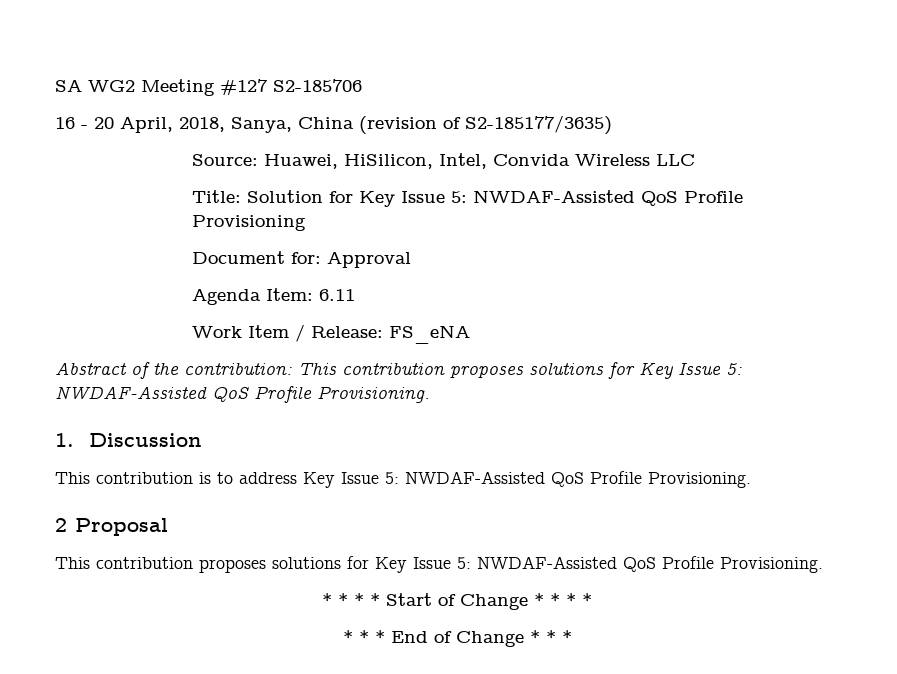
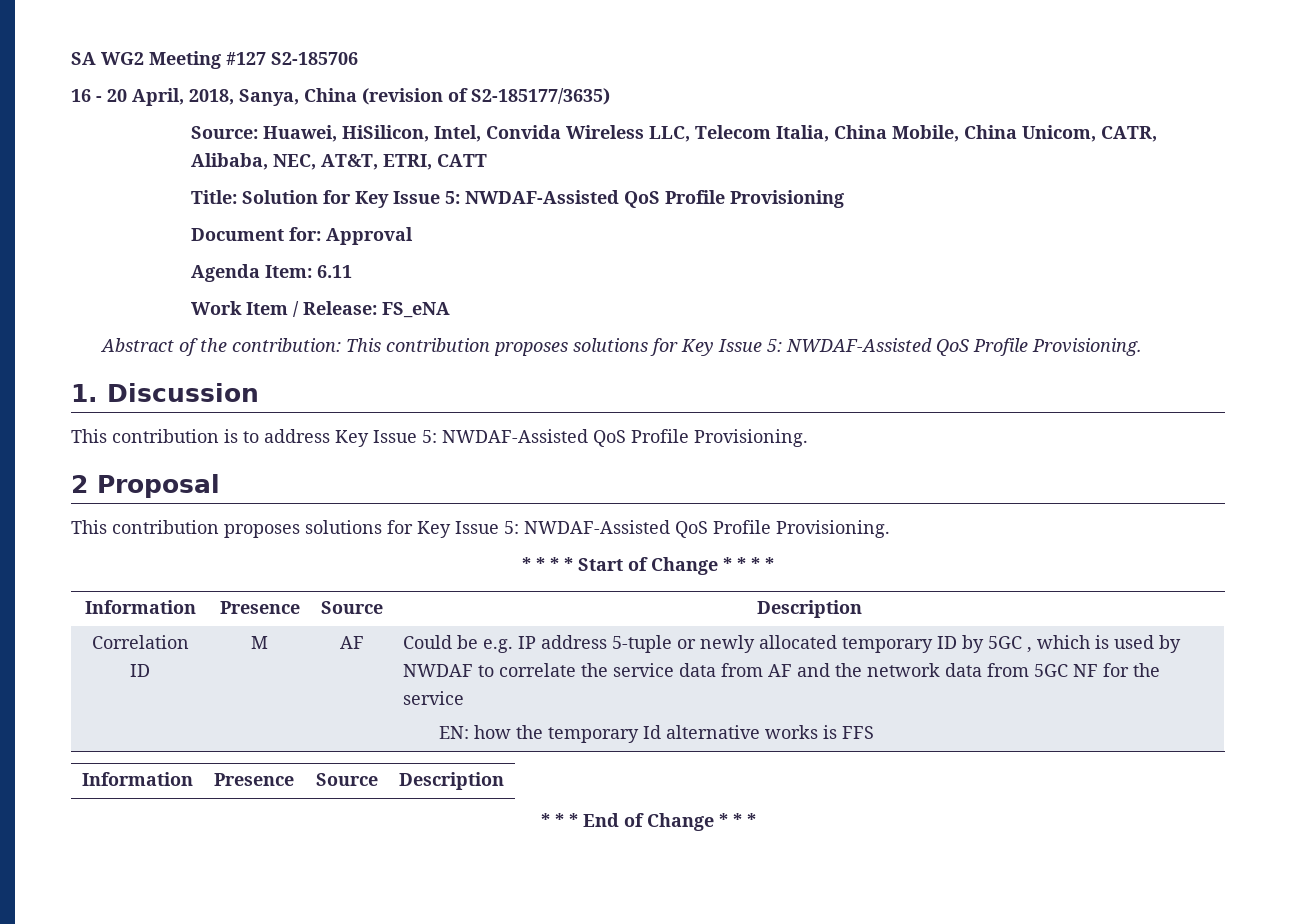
[656,154,696,166] LLC -> [649,125,1158,142] [191,153,488,170] LLC, Telecom Italia, China Mobile, China Unicom, CATR, Alibaba, NEC, AT&T, ETRI, CATT
(592, 599) none -> [84,600,196,614] [219,601,300,614] [321,601,383,614] [756,600,862,618] [91,635,189,649] [130,664,150,677] [251,636,268,649] [340,636,364,649] [403,635,1182,653] [403,663,1161,677] [403,691,465,705] [439,725,875,743] [82,772,193,786] [214,773,294,786] [315,773,378,786] [399,772,504,790] // Information | Presence | Source | Description // Correlation ID | M | AF | Could be e.g. IP address 5-tuple or newly allocated temporary ID by 5GC , which is used by NWDAF to correlate the service data from AF and the network data from 5GC NF for the service // EN: how the temporary Id alternative works is FFS // Information | Presence | Source | Description

